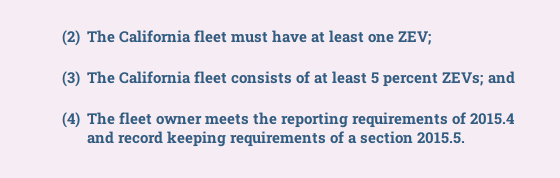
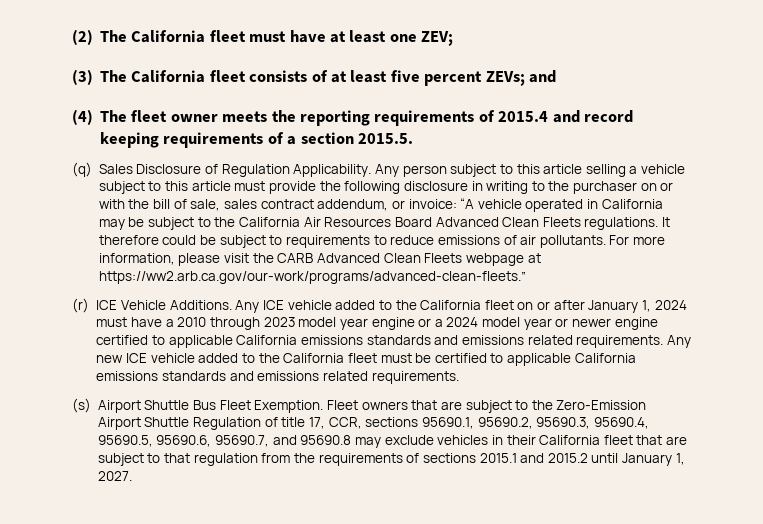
[371,72,380,84] 5 -> [390,70,420,82] five
(466, 138) none -> [72,162,686,177] [98,181,674,194] [98,198,663,212] [98,217,671,230] [98,235,666,248] [98,253,541,266] [98,271,526,284] [72,298,687,313] [96,317,658,330] [96,335,691,348] [96,353,636,366] [96,371,459,384] [72,398,647,413] [97,417,649,430] [97,435,688,448] [97,453,685,466] [97,471,132,481] // (q) Sales Disclosure of Regulation Applicability. Any person subject to this article selling a vehicle subject to this article must provide the following disclosure in writing to the purchaser on or with the bill of sale, sales contract addendum, or invoice: “A vehicle operated in California may be subject to the California Air Resources Board Advanced Clean Fleets regulations. It therefore could be subject to requirements to reduce emissions of air pollutants. For more information, please visit the CARB Advanced Clean Fleets webpage at https://ww2.arb.ca.gov/our-work/programs/advanced-clean-fleets.” // (r) ICE Vehicle Additions. Any ICE vehicle added to the California fleet on or after January 1, 2024 must have a 2010 through 2023 model year engine or a 2024 model year or newer engine certified to applicable California emissions standards and emissions related requirements. Any new ICE vehicle added to the California fleet must be certified to applicable California emissions standards and emissions related requirements. // (s) Airport Shuttle Bus Fleet Exemption. Fleet owners that are subject to the Zero-Emission Airport Shuttle Regulation of title 17, CCR, sections 95690.1, 95690.2, 95690.3, 95690.4, 95690.5, 95690.6, 95690.7, and 95690.8 may exclude vehicles in their California fleet that are subject to that regulation from the requirements of sections 2015.1 and 2015.2 until January 1, 2027.

